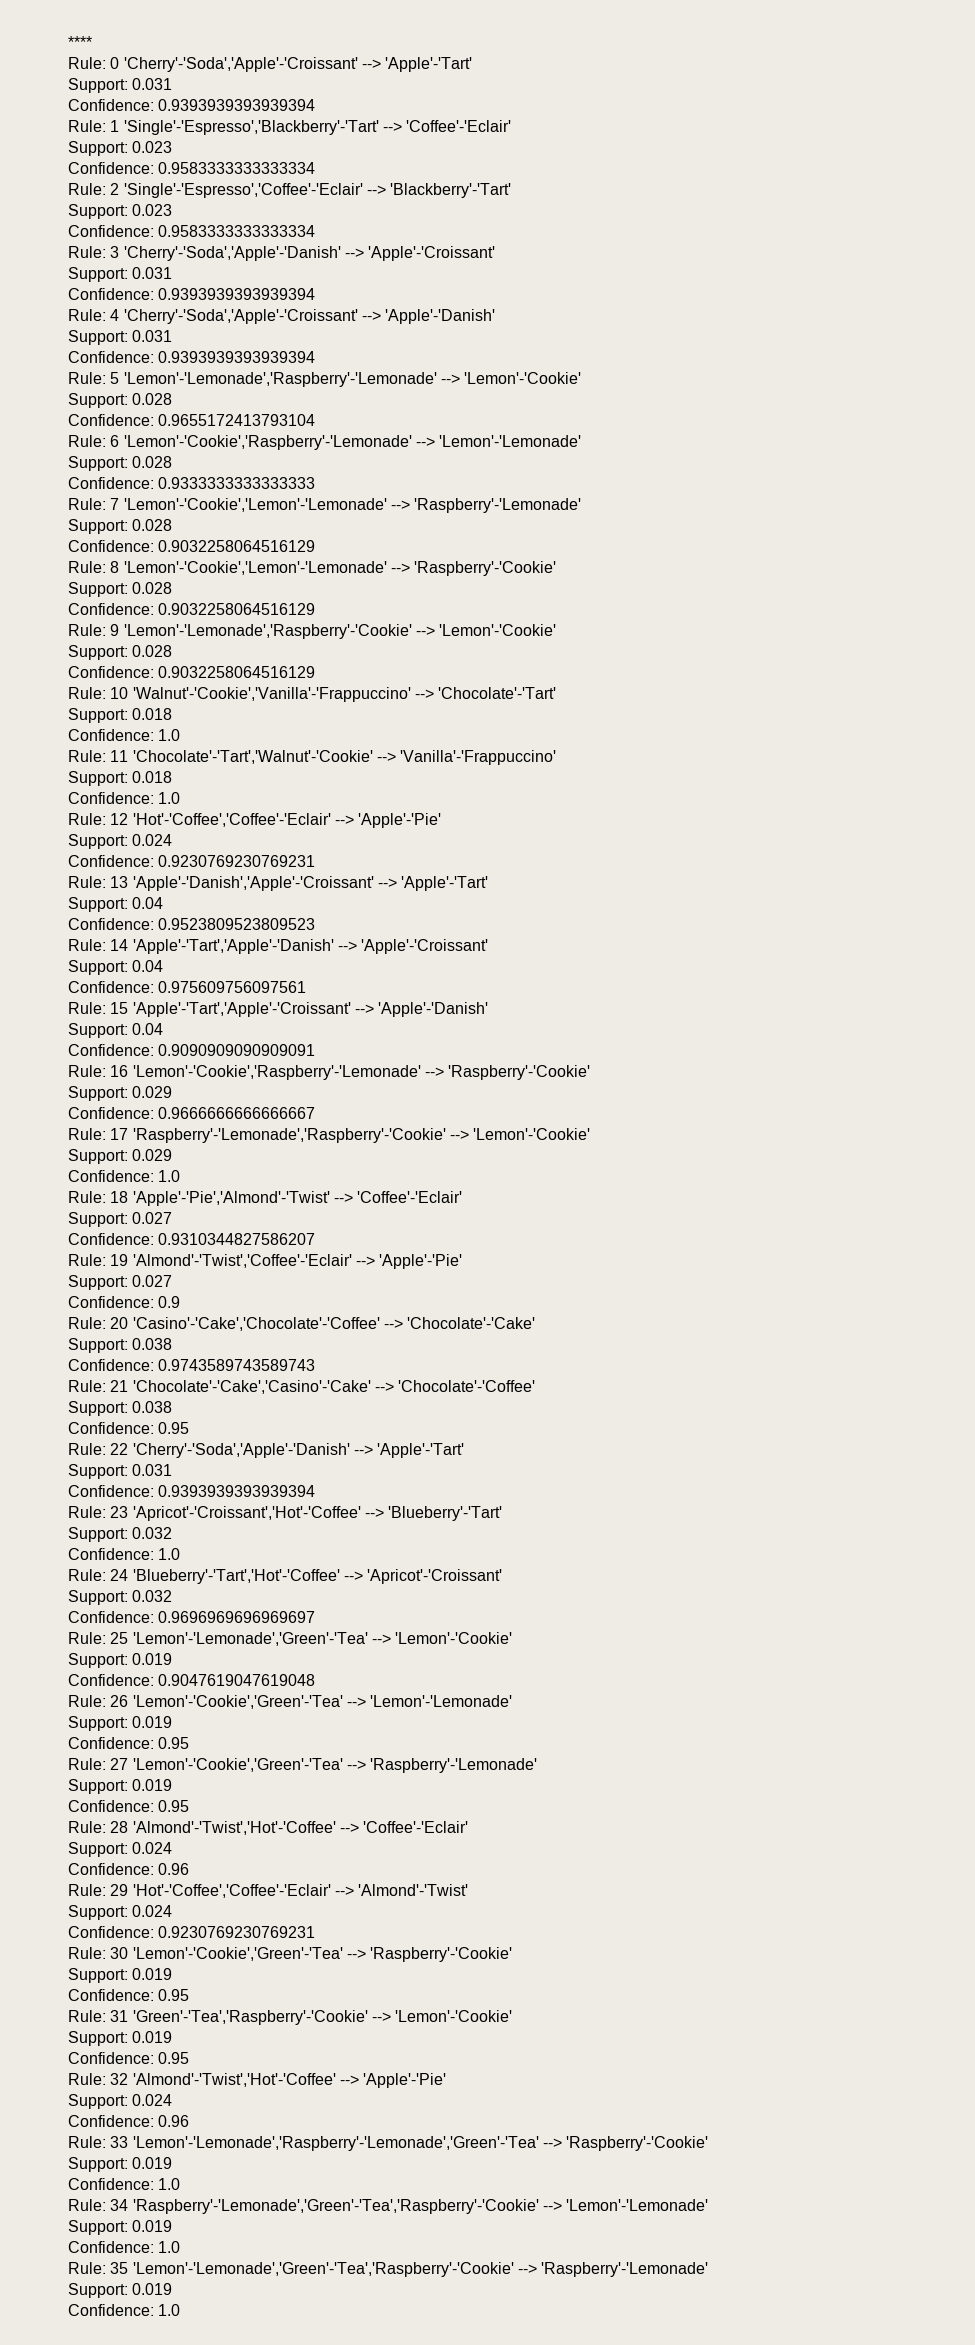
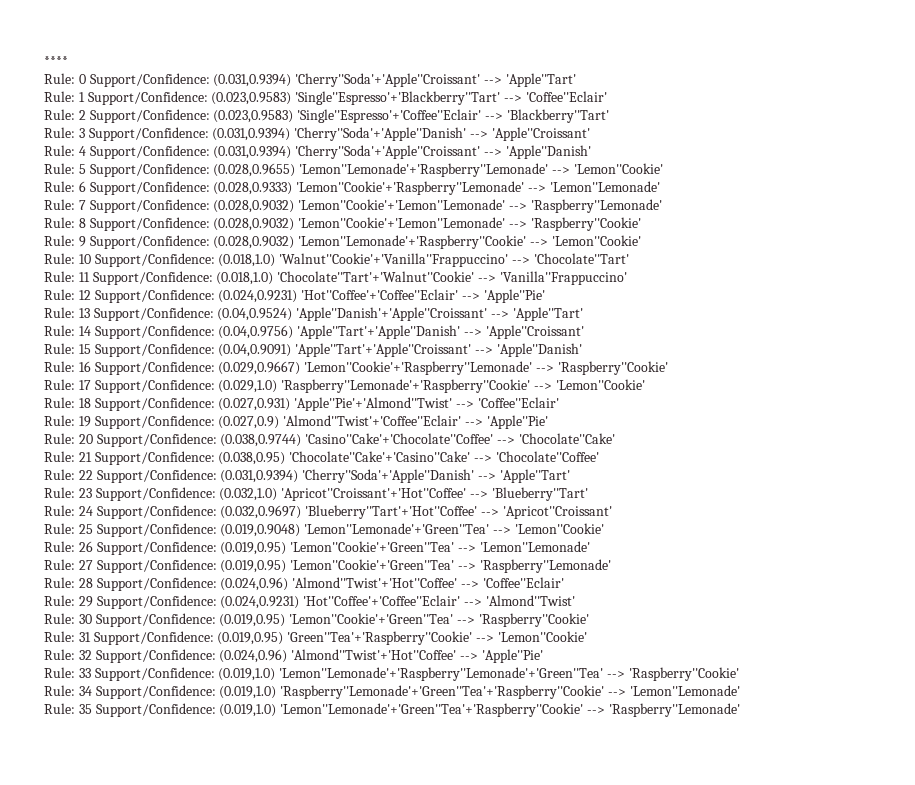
[123,57,473,72] [68,78,173,93] [68,99,316,111] [68,120,512,135] [68,141,173,156] [68,162,316,174] [68,183,512,198] [68,204,173,219] [68,225,316,237] [68,246,496,261] [68,267,173,282] [68,288,316,300] [68,309,496,324] [68,330,173,345] [68,351,316,363] [68,372,582,387] [68,393,173,408] [68,414,316,426] [68,435,582,450] [68,456,173,471] [68,477,316,489] [68,498,582,513] [68,519,173,534] [68,540,316,552] [68,561,557,576] [68,582,173,597] [68,603,316,615] [68,624,557,639] [68,645,173,660] [68,666,316,678] [68,687,557,702] [68,708,173,723] [68,729,181,741] [68,750,557,765] [68,771,173,786] [68,792,181,804] [68,813,442,828] [68,834,173,849] [68,855,316,867] [68,876,489,891] [68,897,164,912] [68,918,316,930] [68,939,489,954] [68,960,164,975] [68,981,307,993] [68,1002,489,1017] [68,1023,164,1038] [68,1044,316,1056] [68,1065,591,1080] [68,1086,173,1101] [68,1107,316,1119] [68,1128,591,1143] [68,1149,173,1164] [68,1170,181,1182] [68,1191,463,1206] [68,1212,173,1227] [68,1233,316,1245] [68,1254,463,1269] [68,1275,173,1290] [68,1296,181,1308] [68,1317,536,1331] [68,1338,173,1353] [68,1359,316,1371] [68,1380,536,1394] [68,1401,173,1416] [68,1422,190,1434] [68,1443,465,1458] [68,1464,173,1479] [68,1485,316,1497] [68,1506,503,1521] [68,1527,173,1542] [68,1548,181,1560] [68,1569,503,1584] [68,1590,173,1605] [68,1611,316,1623] [68,1632,513,1646] [68,1653,173,1668] [68,1674,316,1686] [68,1695,513,1709] [68,1716,173,1731] [68,1737,190,1749] [68,1758,538,1773] [68,1779,173,1794] [68,1800,190,1812] [68,1821,469,1835] [68,1842,173,1857] [68,1863,190,1875] [68,1884,469,1898] [68,1905,173,1920] [68,1926,316,1938] [68,1947,513,1962] [68,1968,173,1983] [68,1989,190,2001] [68,2010,513,2025] [68,2031,173,2046] [68,2052,190,2064] [68,2073,447,2088] [68,2094,173,2109] [68,2115,190,2127] [68,2136,709,2151] [68,2157,173,2172] [68,2178,181,2190] [68,2199,709,2214] [68,2220,173,2235] [68,2241,181,2253] [68,2262,709,2277] [68,2283,173,2298] [68,2304,181,2316] 'Cherry'-'Soda','Apple'-'Croissant' --> 'Apple'-'Tart' // Support: 0.031 // Confidence: 0.9393939393939394 // Rule: 1 'Single'-'Espresso','Blackberry'-'Tart' --> 'Coffee'-'Eclair' // Support: 0.023 // Confidence: 0.9583333333333334 // Rule: 2 'Single'-'Espresso','Coffee'-'Eclair' --> 'Blackberry'-'Tart' // Support: 0.023 // Confidence: 0.9583333333333334 // Rule: 3 'Cherry'-'Soda','Apple'-'Danish' --> 'Apple'-'Croissant' // Support: 0.031 // Confidence: 0.9393939393939394 // Rule: 4 'Cherry'-'Soda','Apple'-'Croissant' --> 'Apple'-'Danish' // Support: 0.031 // Confidence: 0.9393939393939394 // Rule: 5 'Lemon'-'Lemonade','Raspberry'-'Lemonade' --> 'Lemon'-'Cookie' // Support: 0.028 // Confidence: 0.9655172413793104 // Rule: 6 'Lemon'-'Cookie','Raspberry'-'Lemonade' --> 'Lemon'-'Lemonade' // Support: 0.028 // Confidence: 0.9333333333333333 // Rule: 7 'Lemon'-'Cookie','Lemon'-'Lemonade' --> 'Raspberry'-'Lemonade' // Support: 0.028 // Confidence: 0.9032258064516129 // Rule: 8 'Lemon'-'Cookie','Lemon'-'Lemonade' --> 'Raspberry'-'Cookie' // Support: 0.028 // Confidence: 0.9032258064516129 // Rule: 9 'Lemon'-'Lemonade','Raspberry'-'Cookie' --> 'Lemon'-'Cookie' // Support: 0.028 // Confidence: 0.9032258064516129 // Rule: 10 'Walnut'-'Cookie','Vanilla'-'Frappuccino' --> 'Chocolate'-'Tart' // Support: 0.018 // Confidence: 1.0 // Rule: 11 'Chocolate'-'Tart','Walnut'-'Cookie' --> 'Vanilla'-'Frappuccino' // Support: 0.018 // Confidence: 1.0 // Rule: 12 'Hot'-'Coffee','Coffee'-'Eclair' --> 'Apple'-'Pie' // Support: 0.024 // Confidence: 0.9230769230769231 // Rule: 13 'Apple'-'Danish','Apple'-'Croissant' --> 'Apple'-'Tart' // Support: 0.04 // Confidence: 0.9523809523809523 // Rule: 14 'Apple'-'Tart','Apple'-'Danish' --> 'Apple'-'Croissant' // Support: 0.04 // Confidence: 0.975609756097561 // Rule: 15 'Apple'-'Tart','Apple'-'Croissant' --> 'Apple'-'Danish' // Support: 0.04 // Confidence: 0.9090909090909091 // Rule: 16 'Lemon'-'Cookie','Raspberry'-'Lemonade' --> 'Raspberry'-'Cookie' // Support: 0.029 // Confidence: 0.9666666666666667 // Rule: 17 'Raspberry'-'Lemonade','Raspberry'-'Cookie' --> 'Lemon'-'Cookie' // Support: 0.029 // Confidence: 1.0 // Rule: 18 'Apple'-'Pie','Almond'-'Twist' --> 'Coffee'-'Eclair' // Support: 0.027 // Confidence: 0.9310344827586207 // Rule: 19 'Almond'-'Twist','Coffee'-'Eclair' --> 'Apple'-'Pie' // Support: 0.027 // Confidence: 0.9 // Rule: 20 'Casino'-'Cake','Chocolate'-'Coffee' --> 'Chocolate'-'Cake' // Support: 0.038 // Confidence: 0.9743589743589743 // Rule: 21 'Chocolate'-'Cake','Casino'-'Cake' --> 'Chocolate'-'Coffee' // Support: 0.038 // Confidence: 0.95 // Rule: 22 'Cherry'-'Soda','Apple'-'Danish' --> 'Apple'-'Tart' // Support: 0.031 // Confidence: 0.9393939393939394 // Rule: 23 'Apricot'-'Croissant','Hot'-'Coffee' --> 'Blueberry'-'Tart' // Support: 0.032 // Confidence: 1.0 // Rule: 24 'Blueberry'-'Tart','Hot'-'Coffee' --> 'Apricot'-'Croissant' // Support: 0.032 // Confidence: 0.9696969696969697 // Rule: 25 'Lemon'-'Lemonade','Green'-'Tea' --> 'Lemon'-'Cookie' // Support: 0.019 // Confidence: 0.9047619047619048 // Rule: 26 'Lemon'-'Cookie','Green'-'Tea' --> 'Lemon'-'Lemonade' // Support: 0.019 // Confidence: 0.95 // Rule: 27 'Lemon'-'Cookie','Green'-'Tea' --> 'Raspberry'-'Lemonade' // Support: 0.019 // Confidence: 0.95 // Rule: 28 'Almond'-'Twist','Hot'-'Coffee' --> 'Coffee'-'Eclair' // Support: 0.024 // Confidence: 0.96 // Rule: 29 'Hot'-'Coffee','Coffee'-'Eclair' --> 'Almond'-'Twist' // Support: 0.024 // Confidence: 0.9230769230769231 // Rule: 30 'Lemon'-'Cookie','Green'-'Tea' --> 'Raspberry'-'Cookie' // Support: 0.019 // Confidence: 0.95 // Rule: 31 'Green'-'Tea','Raspberry'-'Cookie' --> 'Lemon'-'Cookie' // Support: 0.019 // Confidence: 0.95 // Rule: 32 'Almond'-'Twist','Hot'-'Coffee' --> 'Apple'-'Pie' // Support: 0.024 // Confidence: 0.96 // Rule: 33 'Lemon'-'Lemonade','Raspberry'-'Lemonade','Green'-'Tea' --> 'Raspberry'-'Cookie' // Support: 0.019 // Confidence: 1.0 // Rule: 34 'Raspberry'-'Lemonade','Green'-'Tea','Raspberry'-'Cookie' --> 'Lemon'-'Lemonade' // Support: 0.019 // Confidence: 1.0 // Rule: 35 'Lemon'-'Lemonade','Green'-'Tea','Raspberry'-'Cookie' --> 'Raspberry'-'Lemonade' // Support: 0.019 // Confidence: 1.0 -> [89,73,576,87] [44,91,607,105] [44,109,609,123] [44,127,590,141] [44,145,591,159] [44,163,663,177] [44,181,660,195] [44,199,662,213] [44,217,641,231] [44,235,641,249] [44,253,629,267] [44,271,627,285] [44,289,545,303] [44,307,583,321] [44,325,584,339] [44,343,582,357] [44,361,668,375] [44,379,645,393] [44,397,559,411] [44,415,548,429] [44,433,615,447] [44,451,599,465] [44,469,570,483] [44,487,588,501] [44,505,612,519] [44,523,604,537] [44,541,590,555] [44,559,611,573] [44,577,564,591] [44,595,575,609] [44,613,589,627] [44,631,587,645] [44,649,543,663] [44,667,739,681] [44,685,740,699] [44,703,740,717] Support/Confidence: (0.031,0.9394) 'Cherry''Soda'+'Apple''Croissant' --> 'Apple''Tart' // Rule: 1 Support/Confidence: (0.023,0.9583) 'Single''Espresso'+'Blackberry''Tart' --> 'Coffee''Eclair' // Rule: 2 Support/Confidence: (0.023,0.9583) 'Single''Espresso'+'Coffee''Eclair' --> 'Blackberry''Tart' // Rule: 3 Support/Confidence: (0.031,0.9394) 'Cherry''Soda'+'Apple''Danish' --> 'Apple''Croissant' // Rule: 4 Support/Confidence: (0.031,0.9394) 'Cherry''Soda'+'Apple''Croissant' --> 'Apple''Danish' // Rule: 5 Support/Confidence: (0.028,0.9655) 'Lemon''Lemonade'+'Raspberry''Lemonade' --> 'Lemon''Cookie' // Rule: 6 Support/Confidence: (0.028,0.9333) 'Lemon''Cookie'+'Raspberry''Lemonade' --> 'Lemon''Lemonade' // Rule: 7 Support/Confidence: (0.028,0.9032) 'Lemon''Cookie'+'Lemon''Lemonade' --> 'Raspberry''Lemonade' // Rule: 8 Support/Confidence: (0.028,0.9032) 'Lemon''Cookie'+'Lemon''Lemonade' --> 'Raspberry''Cookie' // Rule: 9 Support/Confidence: (0.028,0.9032) 'Lemon''Lemonade'+'Raspberry''Cookie' --> 'Lemon''Cookie' // Rule: 10 Support/Confidence: (0.018,1.0) 'Walnut''Cookie'+'Vanilla''Frappuccino' --> 'Chocolate''Tart' // Rule: 11 Support/Confidence: (0.018,1.0) 'Chocolate''Tart'+'Walnut''Cookie' --> 'Vanilla''Frappuccino' // Rule: 12 Support/Confidence: (0.024,0.9231) 'Hot''Coffee'+'Coffee''Eclair' --> 'Apple''Pie' // Rule: 13 Support/Confidence: (0.04,0.9524) 'Apple''Danish'+'Apple''Croissant' --> 'Apple''Tart' // Rule: 14 Support/Confidence: (0.04,0.9756) 'Apple''Tart'+'Apple''Danish' --> 'Apple''Croissant' // Rule: 15 Support/Confidence: (0.04,0.9091) 'Apple''Tart'+'Apple''Croissant' --> 'Apple''Danish' // Rule: 16 Support/Confidence: (0.029,0.9667) 'Lemon''Cookie'+'Raspberry''Lemonade' --> 'Raspberry''Cookie' // Rule: 17 Support/Confidence: (0.029,1.0) 'Raspberry''Lemonade'+'Raspberry''Cookie' --> 'Lemon''Cookie' // Rule: 18 Support/Confidence: (0.027,0.931) 'Apple''Pie'+'Almond''Twist' --> 'Coffee''Eclair' // Rule: 19 Support/Confidence: (0.027,0.9) 'Almond''Twist'+'Coffee''Eclair' --> 'Apple''Pie' // Rule: 20 Support/Confidence: (0.038,0.9744) 'Casino''Cake'+'Chocolate''Coffee' --> 'Chocolate''Cake' // Rule: 21 Support/Confidence: (0.038,0.95) 'Chocolate''Cake'+'Casino''Cake' --> 'Chocolate''Coffee' // Rule: 22 Support/Confidence: (0.031,0.9394) 'Cherry''Soda'+'Apple''Danish' --> 'Apple''Tart' // Rule: 23 Support/Confidence: (0.032,1.0) 'Apricot''Croissant'+'Hot''Coffee' --> 'Blueberry''Tart' // Rule: 24 Support/Confidence: (0.032,0.9697) 'Blueberry''Tart'+'Hot''Coffee' --> 'Apricot''Croissant' // Rule: 25 Support/Confidence: (0.019,0.9048) 'Lemon''Lemonade'+'Green''Tea' --> 'Lemon''Cookie' // Rule: 26 Support/Confidence: (0.019,0.95) 'Lemon''Cookie'+'Green''Tea' --> 'Lemon''Lemonade' // Rule: 27 Support/Confidence: (0.019,0.95) 'Lemon''Cookie'+'Green''Tea' --> 'Raspberry''Lemonade' // Rule: 28 Support/Confidence: (0.024,0.96) 'Almond''Twist'+'Hot''Coffee' --> 'Coffee''Eclair' // Rule: 29 Support/Confidence: (0.024,0.9231) 'Hot''Coffee'+'Coffee''Eclair' --> 'Almond''Twist' // Rule: 30 Support/Confidence: (0.019,0.95) 'Lemon''Cookie'+'Green''Tea' --> 'Raspberry''Cookie' // Rule: 31 Support/Confidence: (0.019,0.95) 'Green''Tea'+'Raspberry''Cookie' --> 'Lemon''Cookie' // Rule: 32 Support/Confidence: (0.024,0.96) 'Almond''Twist'+'Hot''Coffee' --> 'Apple''Pie' // Rule: 33 Support/Confidence: (0.019,1.0) 'Lemon''Lemonade'+'Raspberry''Lemonade'+'Green''Tea' --> 'Raspberry''Cookie' // Rule: 34 Support/Confidence: (0.019,1.0) 'Raspberry''Lemonade'+'Green''Tea'+'Raspberry''Cookie' --> 'Lemon''Lemonade' // Rule: 35 Support/Confidence: (0.019,1.0) 'Lemon''Lemonade'+'Green''Tea'+'Raspberry''Cookie' --> 'Raspberry''Lemonade'

